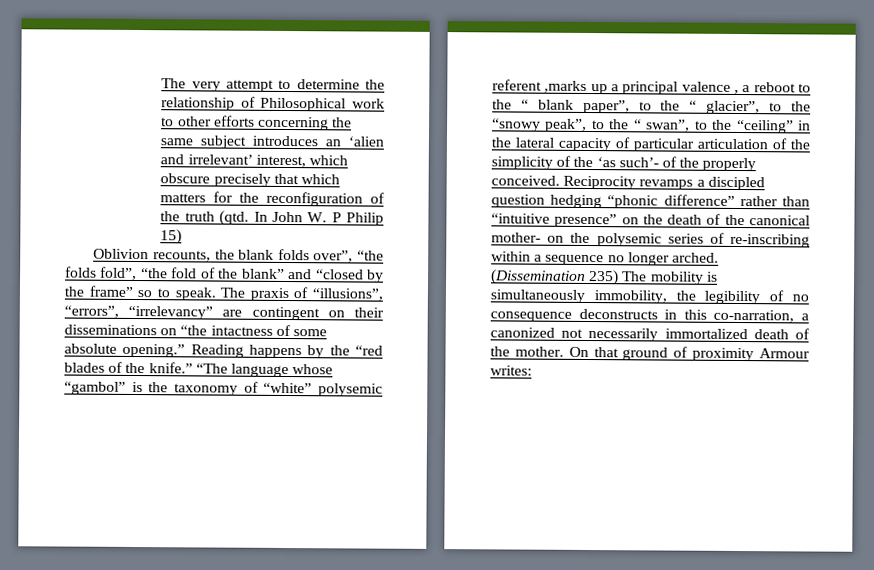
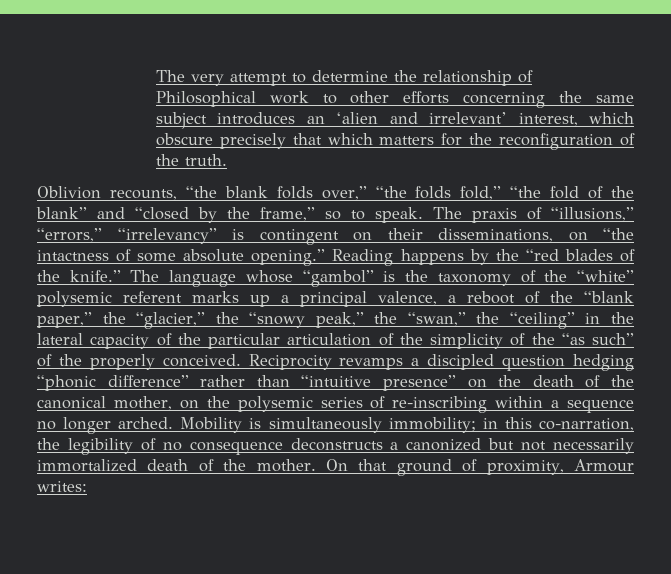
[184,210,384,226] [160,229,183,245] truth (qtd. In John W. P Philip 15) -> [184,154,227,166] truth.
[214,249,235,260] the -> [185,186,217,198] “the
[313,250,354,263] over”, -> [321,186,367,200] over,”
[100,266,138,281] fold”, -> [460,186,502,200] fold,”
[88,285,133,297] frame” -> [260,207,315,221] frame,”
[312,288,383,301] [64,305,243,320] “illusions”, “errors”, “irrelevancy” are -> [551,207,634,221] [37,228,244,244] “illusions,” “errors,” “irrelevancy” is
[64,324,157,336] disseminations -> [438,228,553,242] disseminations,
[195,363,228,374] “The -> [130,270,160,282] The
(259, 387) none -> [544,270,568,282] the
[544,80,588,93] ,marks -> [192,291,239,303] marks
[681,81,811,94] [492,99,811,115] [492,118,708,132] valence , a reboot to the “ blank paper”, to the “ glacier”, to the “snowy peak”, to the “ swan”, to -> [378,291,634,305] [37,312,466,329] valence, a reboot of the “blank paper,” the “glacier,” the “snowy peak,” the “swan,”
(630, 143) none -> [177,333,201,345] the
[596,157,659,168] ‘as such’- -> [561,333,634,345] “as such”
[491,232,541,243] mother- -> [113,396,172,410] mother,
[491,269,718,286] [490,289,667,304] (Dissemination 235) The mobility is simultaneously immobility, -> [180,417,634,433] Mobility is simultaneously immobility; in this co-narration,
[664,309,795,323] in this co-narration, -> (383, 444) none
(555, 332) none -> [488,438,515,450] but
[692,347,755,362] proximity -> [486,460,564,475] proximity,

